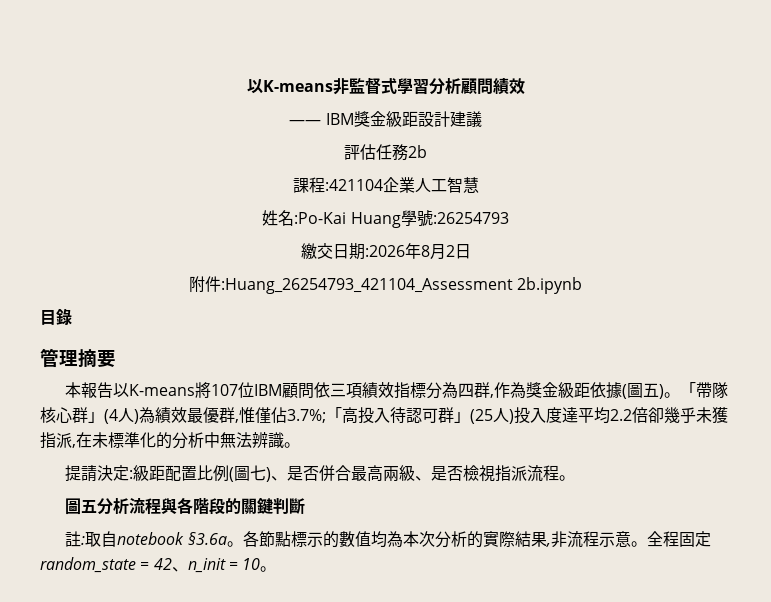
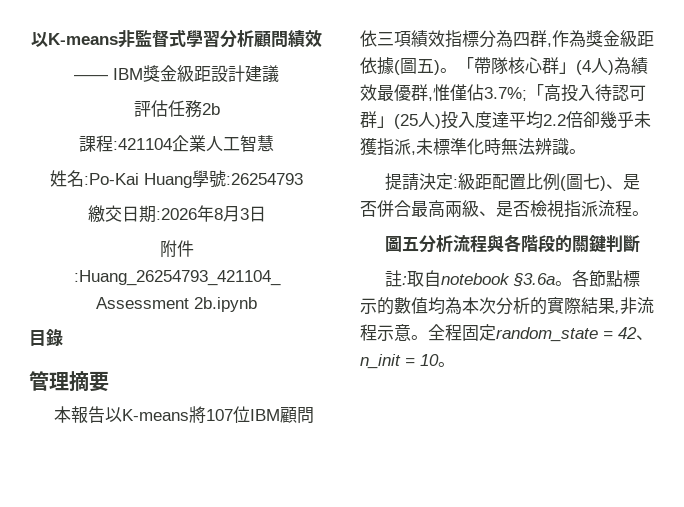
[445,245,455,257] 2 -> [239,208,249,220] 3
[76,432,92,448] 在 -> (416, 153) none
[156,432,220,449] 的分析中 -> [484,138,501,155] 時

